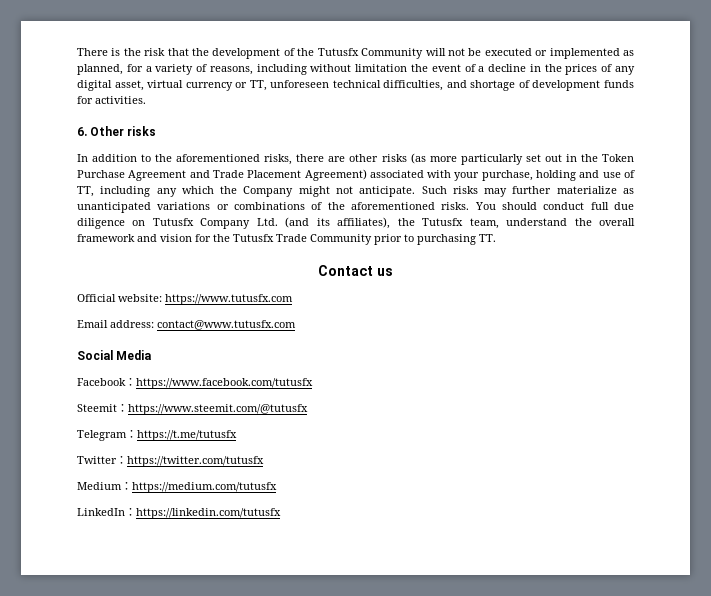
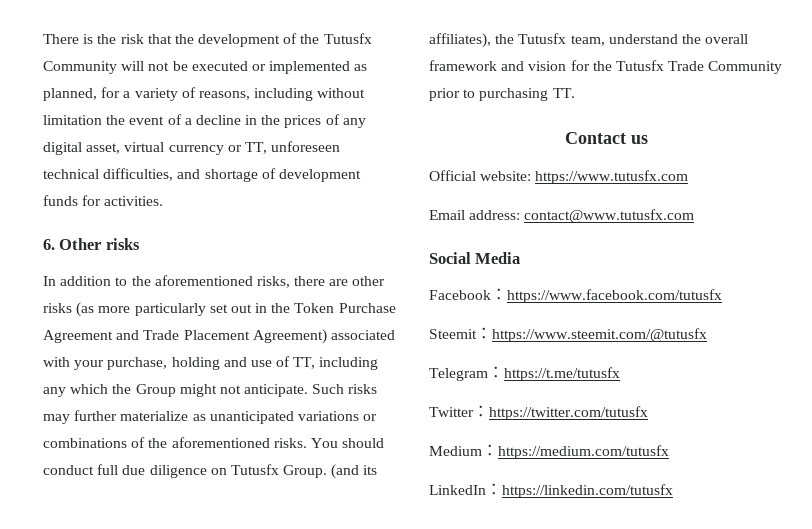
[243,186,294,197] Company -> [135,384,176,397] Group
[200,218,278,229] Company Ltd. -> [283,465,328,478] Group.

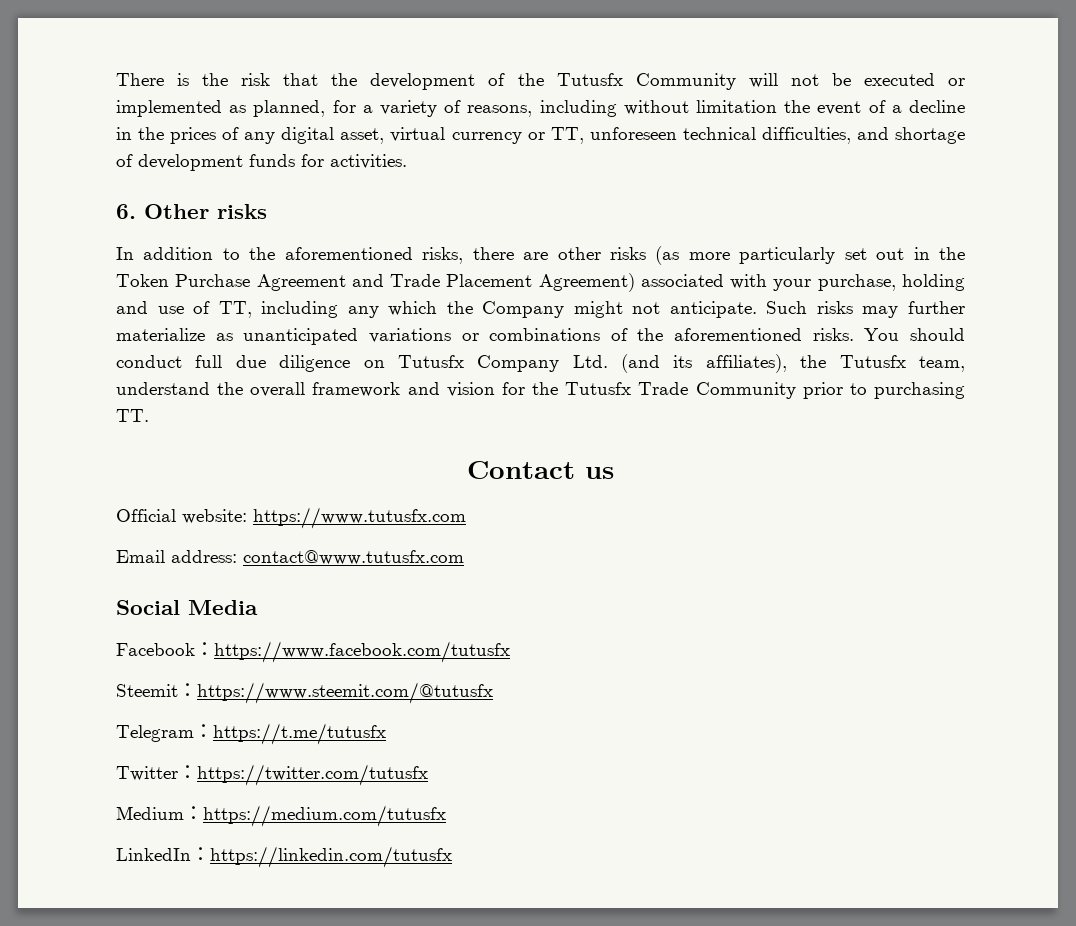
[135,384,176,397] Group -> [482,301,565,318] Company
[283,465,328,478] Group. -> [477,355,608,372] Company Ltd.

